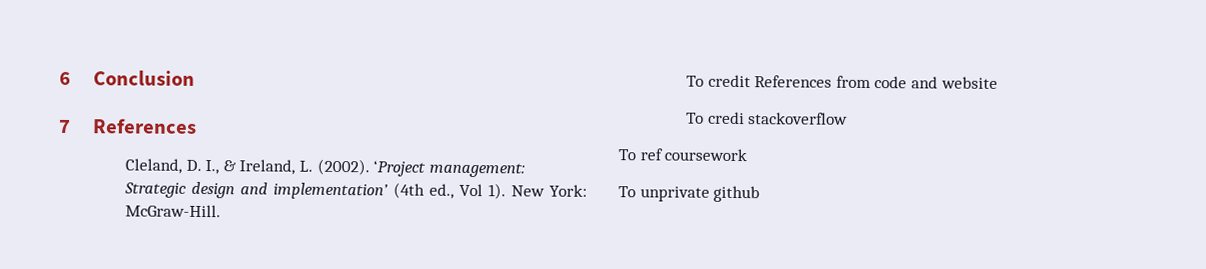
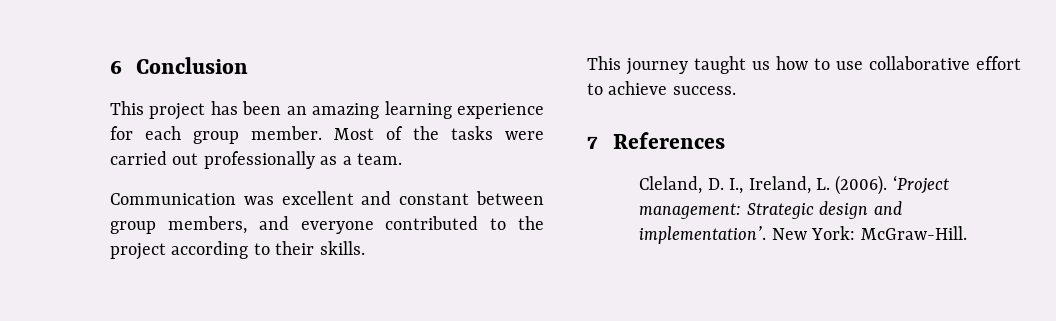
(195, 78) none -> [110,101,544,120] [110,126,544,144] [110,151,402,169] [110,191,544,205] [110,216,544,234] [110,241,365,260] [587,56,1021,75] [587,81,736,95] // This project has been an amazing learning experience for each group member. Most of the tasks were carried out professionally as a team. // Communication was excellent and constant between group members, and everyone contributed to the project according to their skills. // This journey taught us how to use collaborative effort to achieve success.
[222,160,236,172] & -> (744, 186) none
[316,158,370,176] (2002). -> [835,175,888,195] (2006).
[273,182,587,200] [125,204,222,218] [686,74,998,89] [686,111,849,125] [618,148,748,162] [618,185,761,203] implementation’ (4th ed., Vol 1). New York: McGraw-Hill. // To credit References from code and website // To credi stackoverflow // To ref coursework // To unprivate github -> [639,226,967,244] implementation’. New York: McGraw-Hill.

